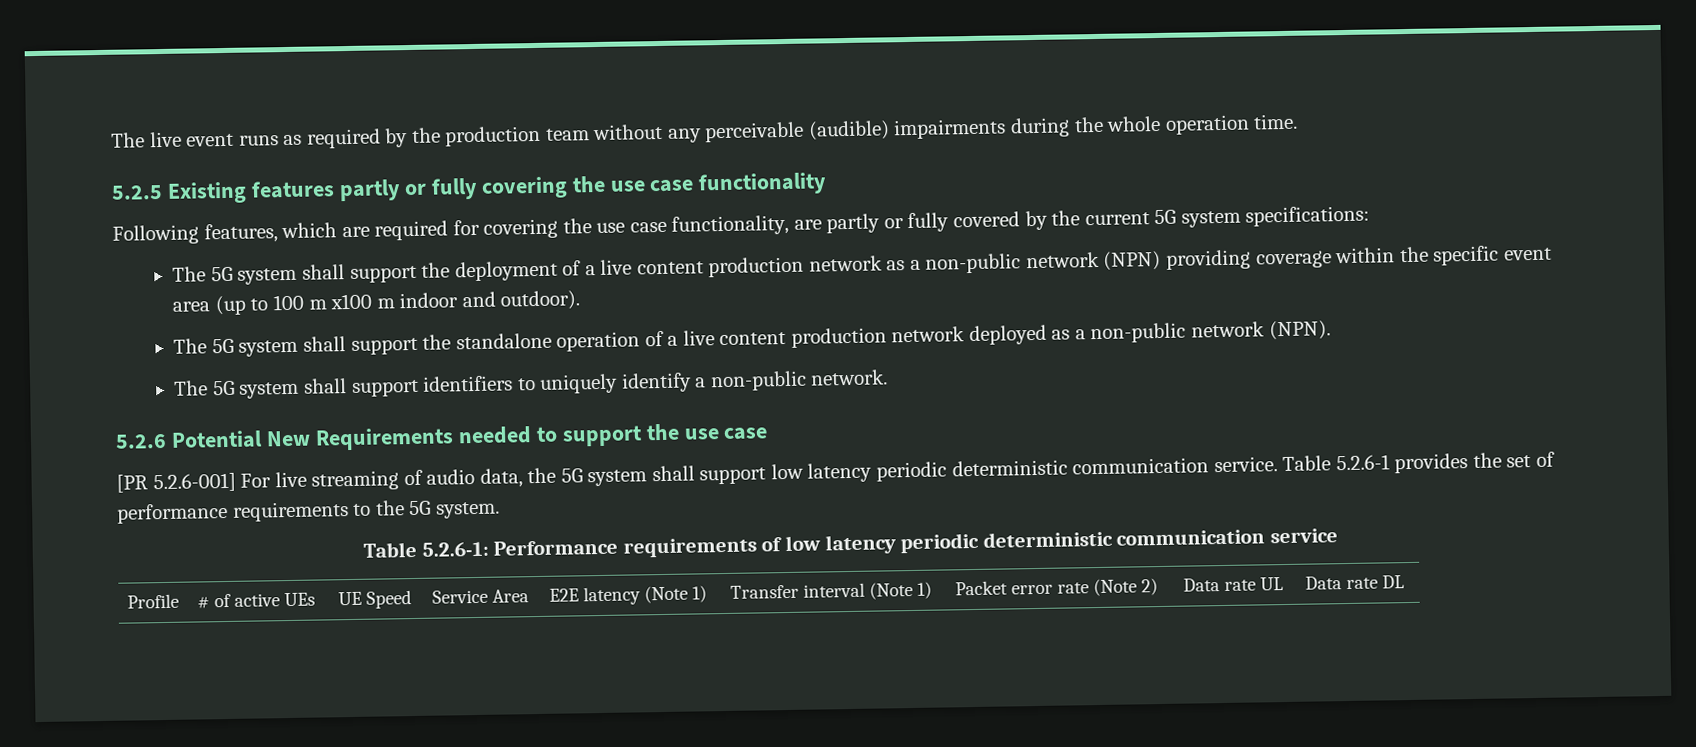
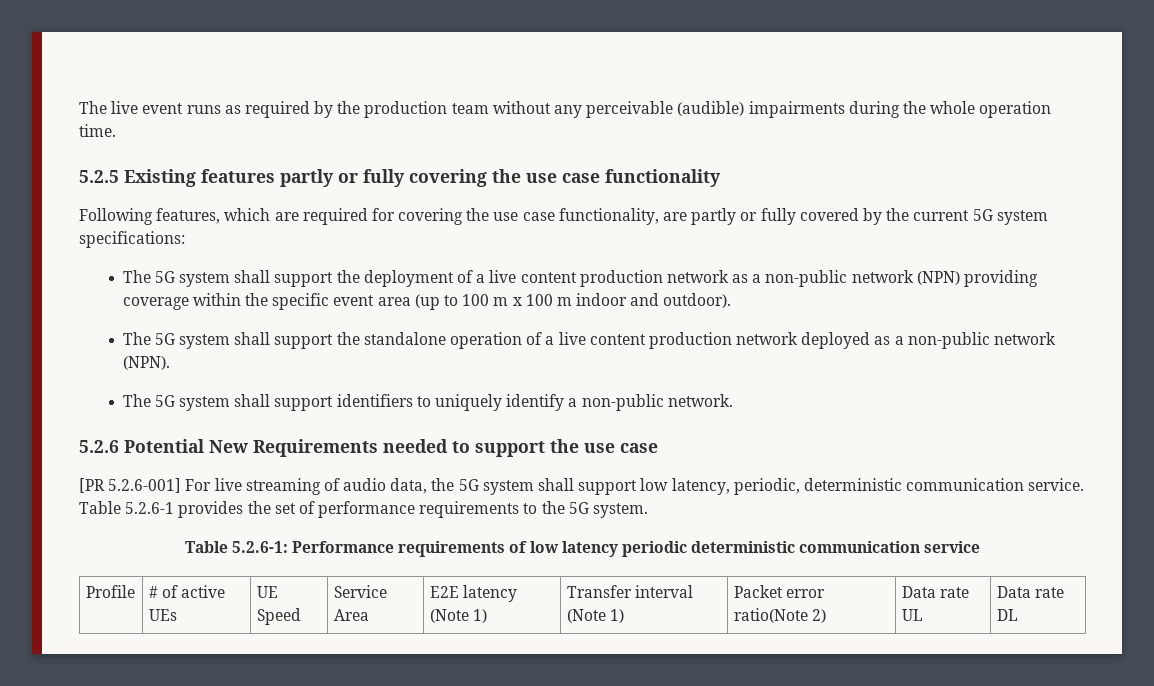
[330,293,373,310] x100 -> [512,294,553,306] x 100
[807,461,948,483] latency periodic -> [671,478,800,495] latency, periodic,
[1057,578,1138,597] rate (Note -> [733,608,808,623] ratio(Note

